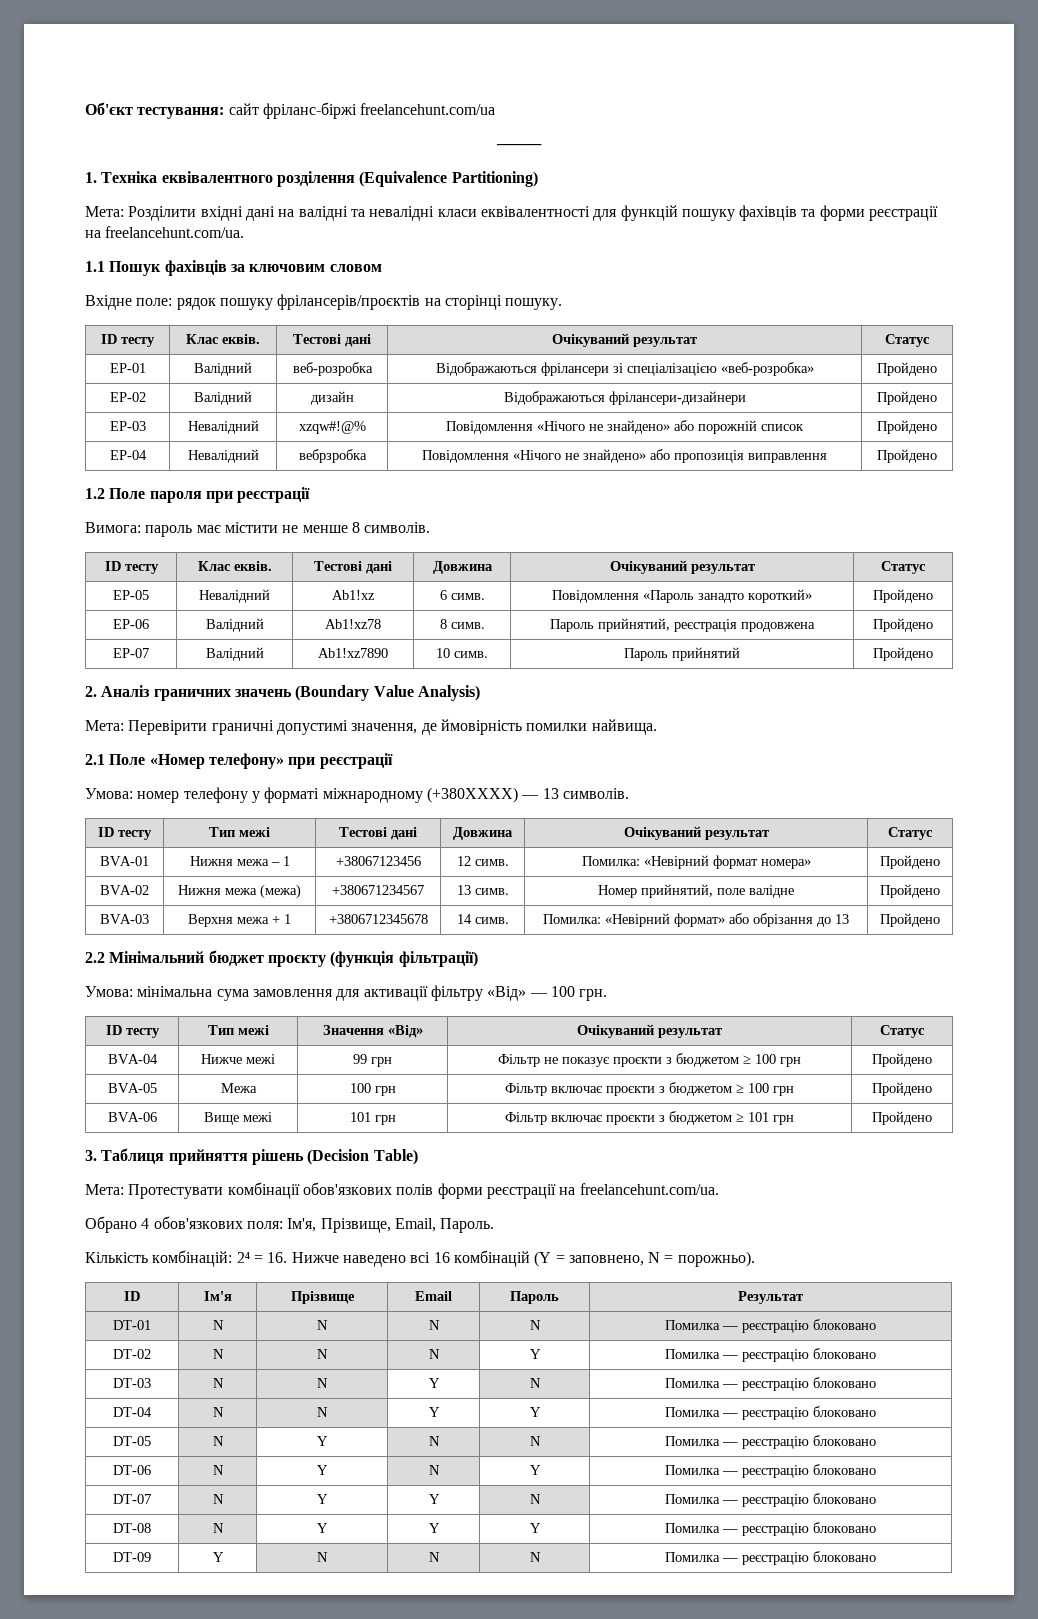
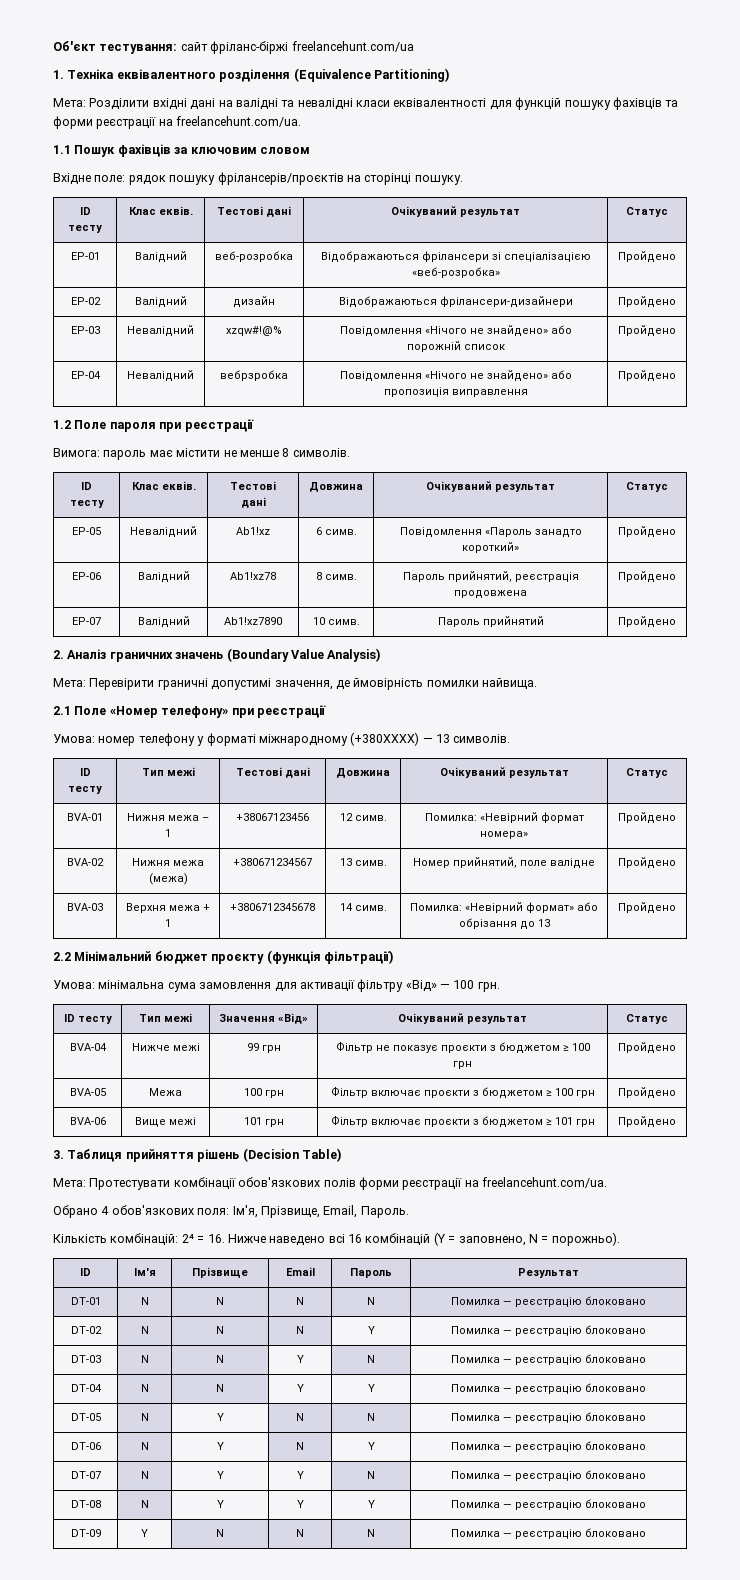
[496,144,542,149] // ──── -> (414, 46) none

